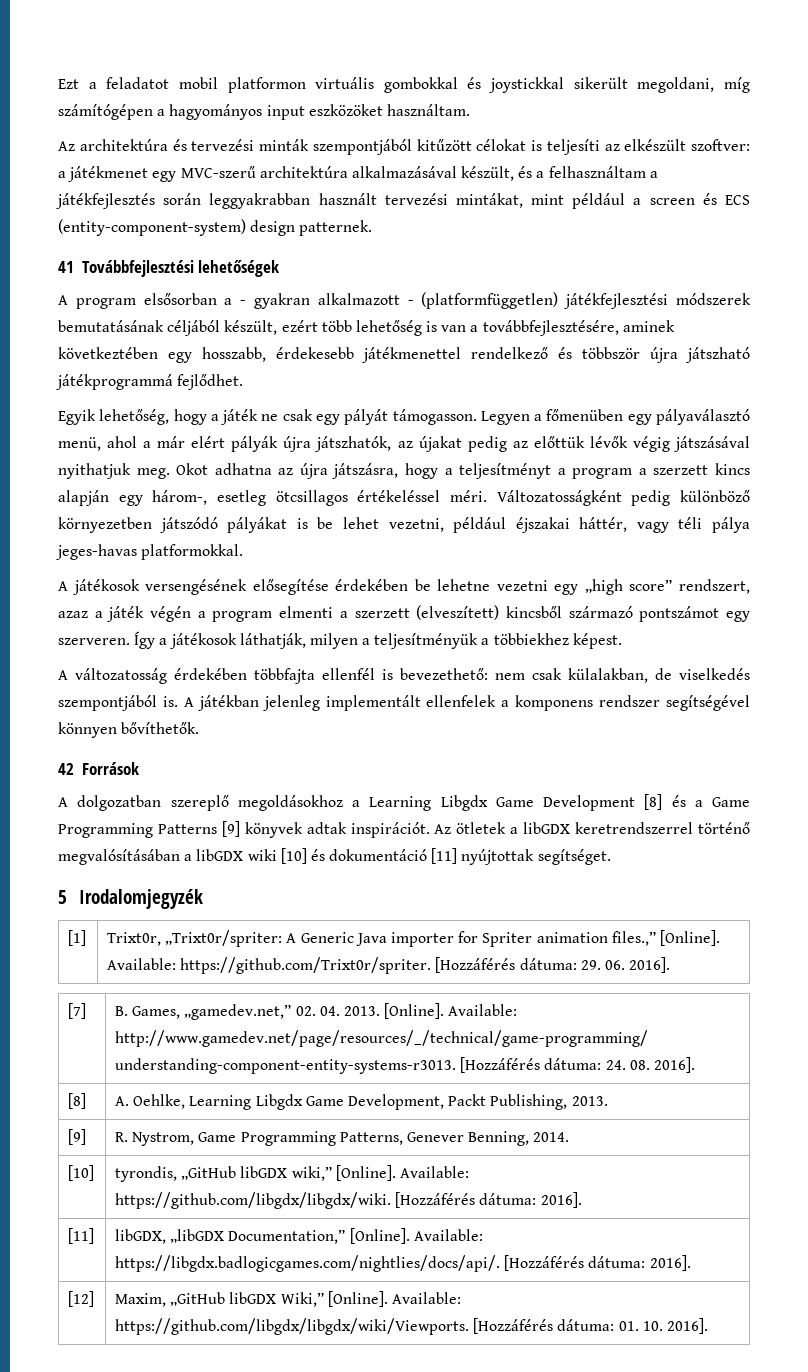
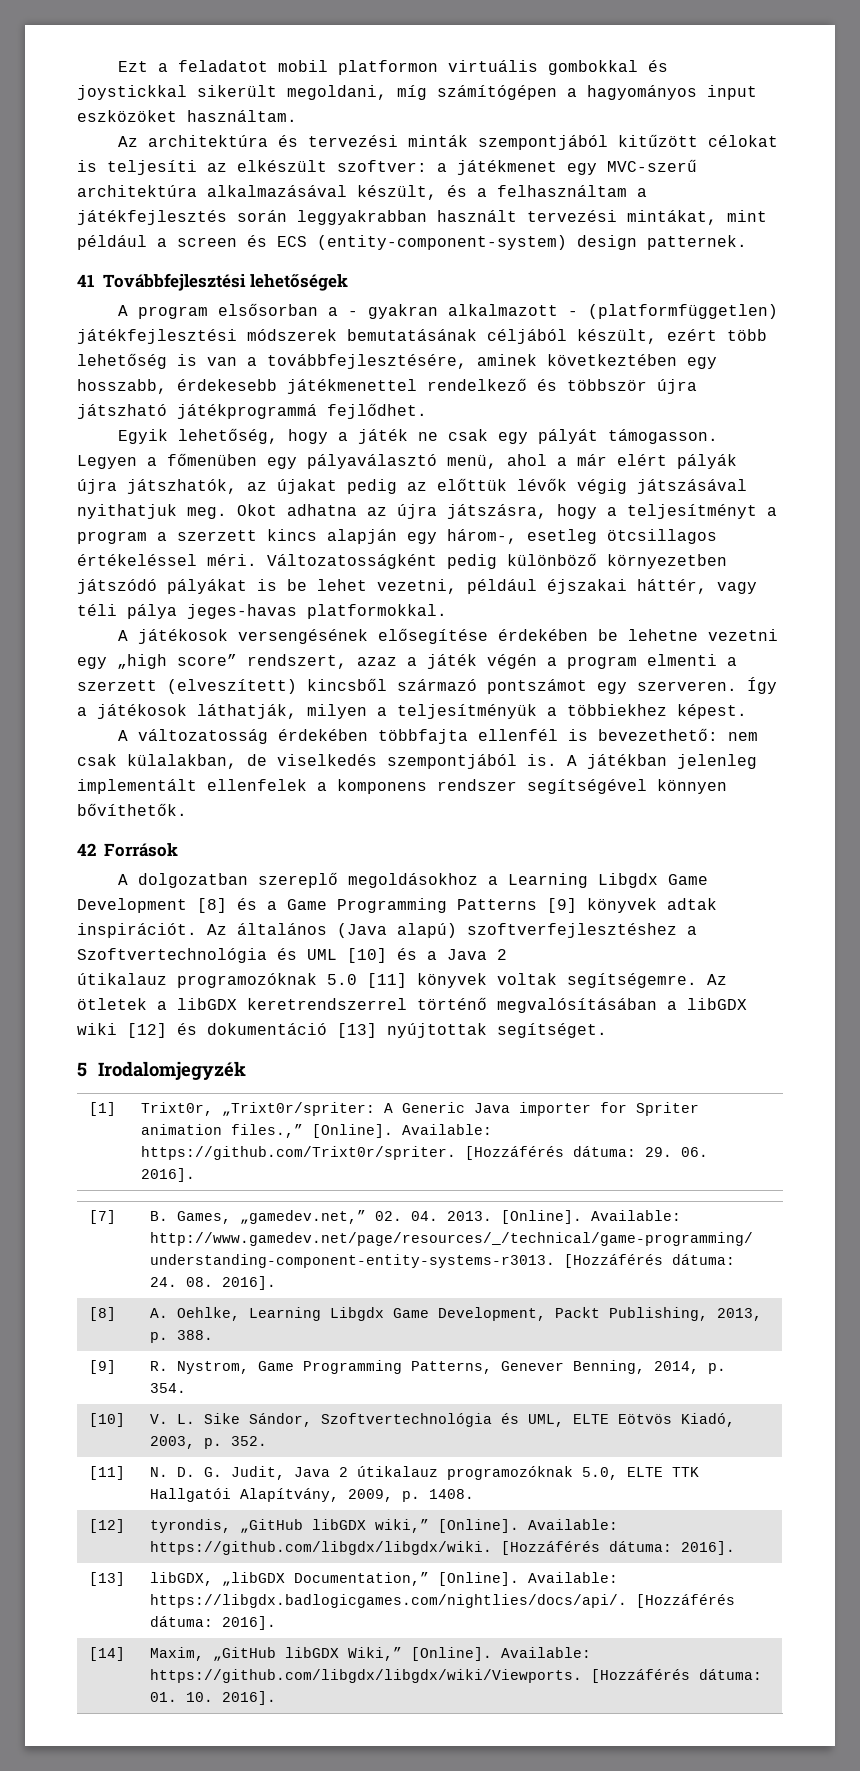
(452, 829) none -> [237,923,697,938] [77,948,507,963] [77,973,727,988] általános (Java alapú) szoftverfejlesztéshez a Szoftvertechnológia és UML [10] és a Java 2 // útikalauz programozóknak 5.0 [11] könyvek voltak segítségemre. Az
[280,848,307,864] [10] -> [127,1023,167,1038] [12]
[431,848,458,864] [11] -> [337,1023,377,1038] [13]
[571,1096,608,1106] 2013. -> [717,1308,763,1321] [150,1330,214,1343] 2013, p. 388.
[533,1132,570,1142] [68,1165,95,1181] 2014. // [10] -> [654,1361,727,1374] [150,1383,187,1393] [89,1413,126,1427] [150,1413,736,1427] [150,1436,268,1449] [89,1466,126,1480] [150,1466,700,1480] [150,1488,475,1502] [89,1519,126,1533] 2014, p. 354. // [10] | V. L. Sike Sándor, Szoftvertechnológia és UML, ELTE Eötvös Kiadó, 2003, p. 352. // [11] | N. D. G. Judit, Java 2 útikalauz programozóknak 5.0, ELTE TTK Hallgatói Alapítvány, 2009, p. 1408. // [12]
[68,1228,95,1244] [11] -> [89,1572,126,1586] [13]
[68,1291,95,1307] [12] -> [89,1647,126,1661] [14]

